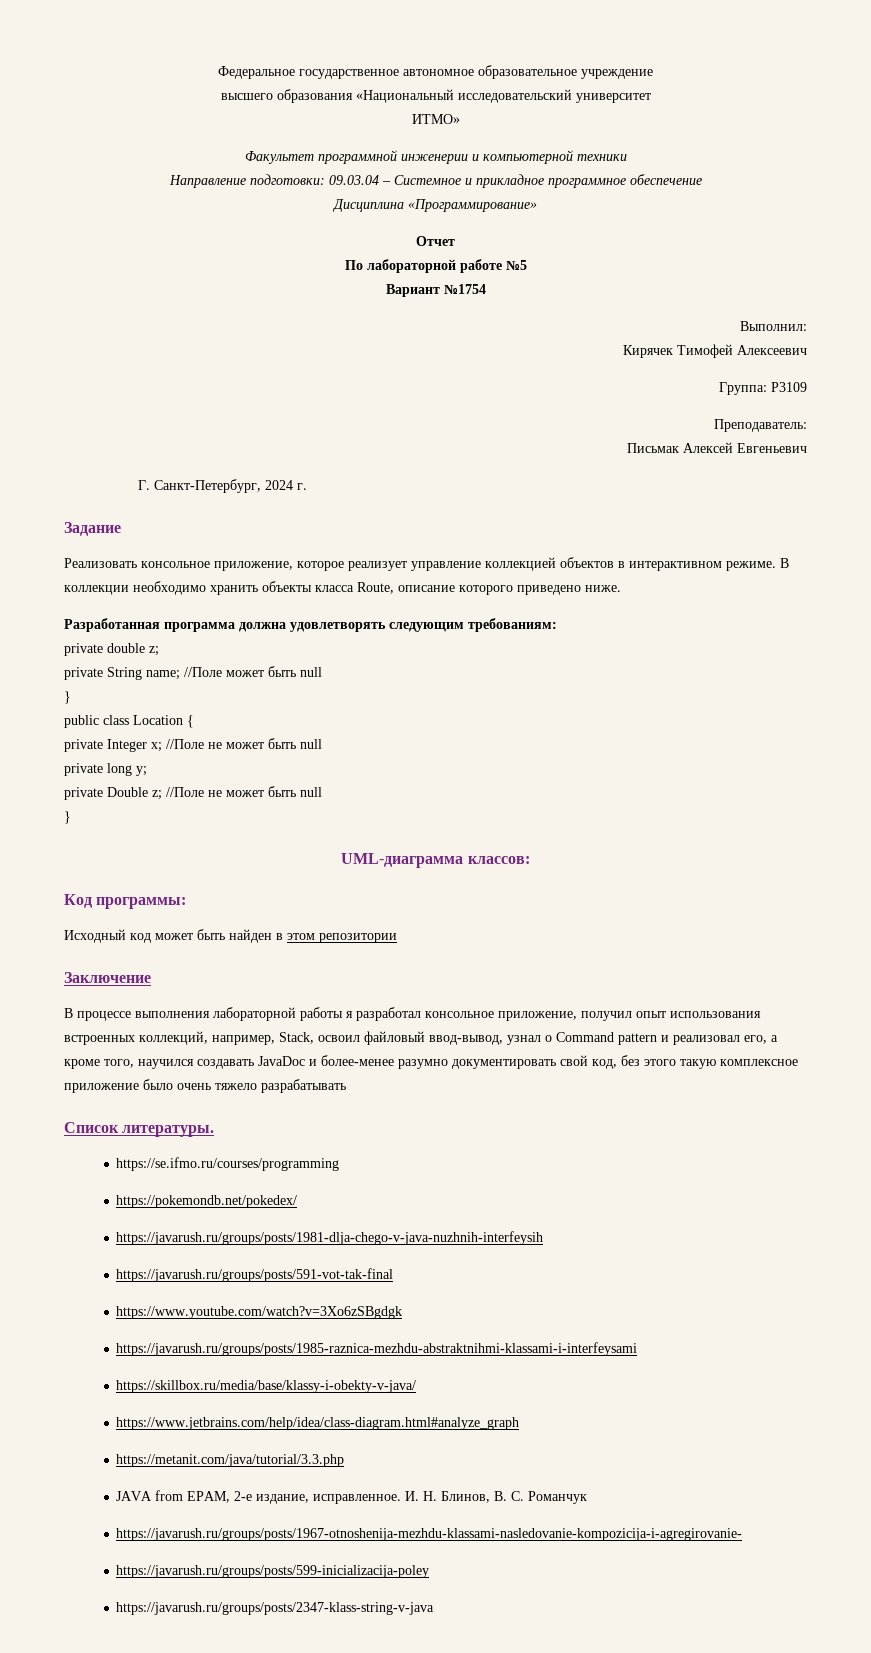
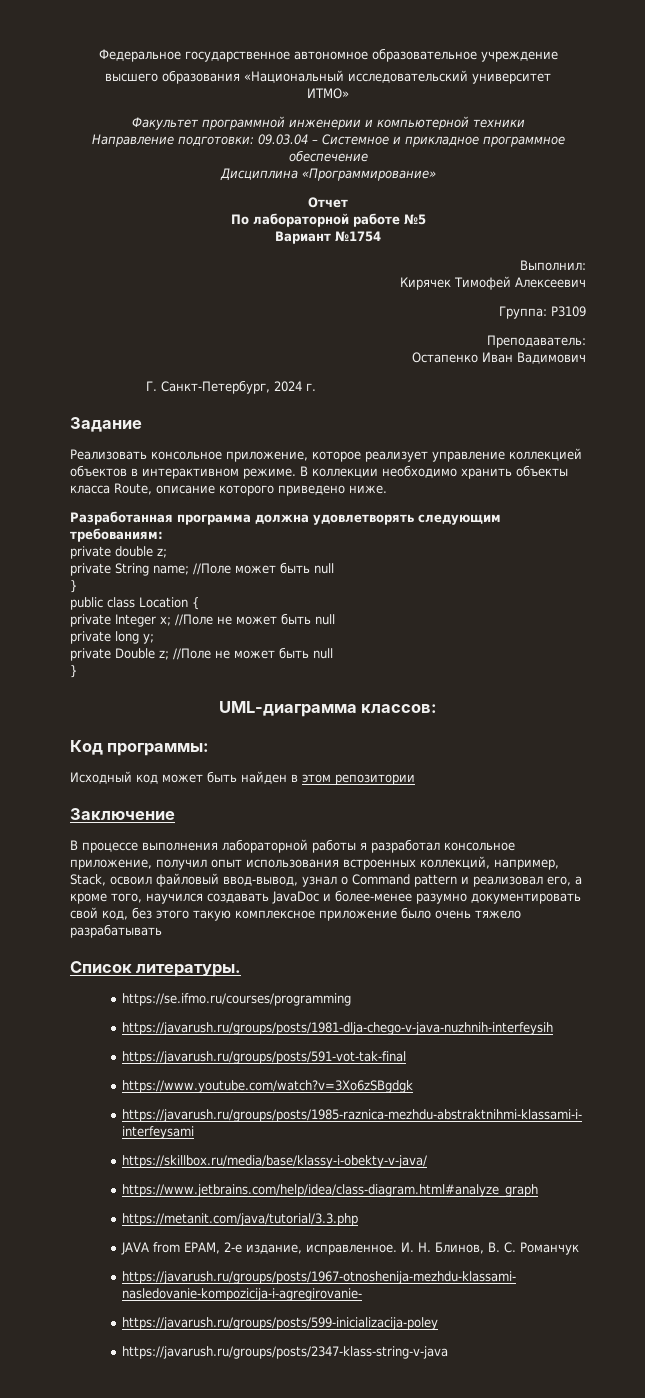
[627,442,807,453] Письмак Алексей Евгеньевич -> [412,352,586,364] Остапенко Иван Вадимович
[116,1195,298,1208] // https://pokemondb.net/pokedex/ -> (352, 999) none

